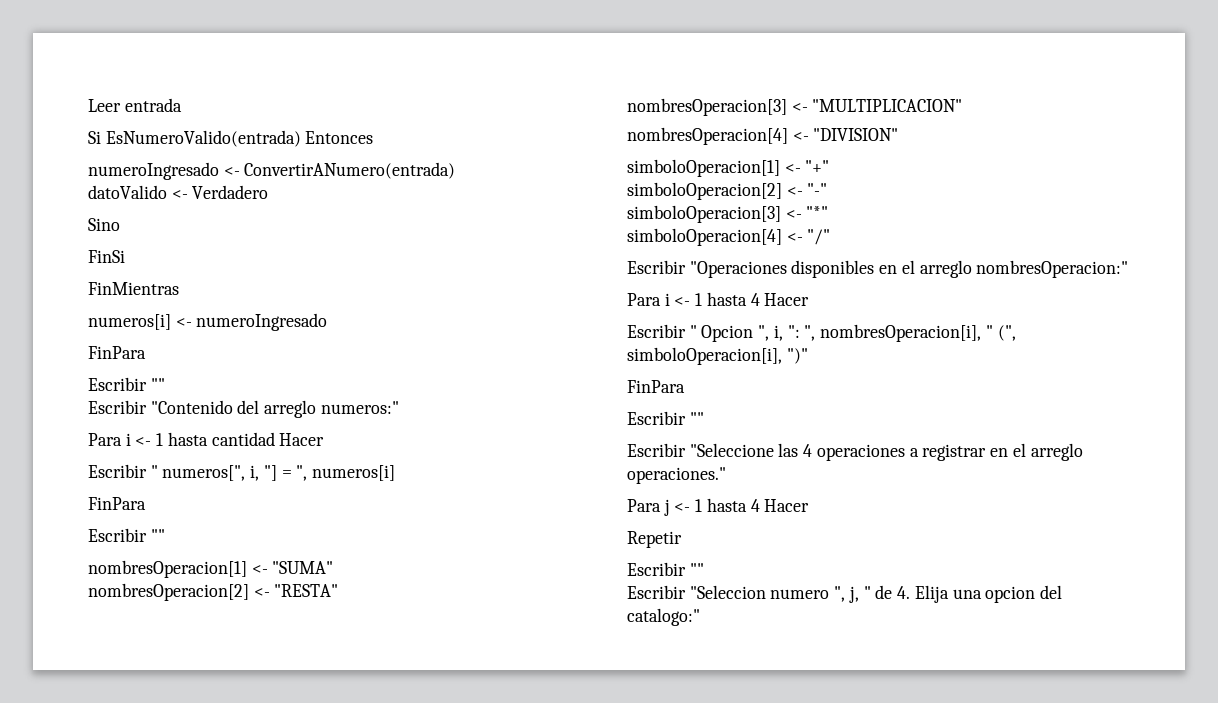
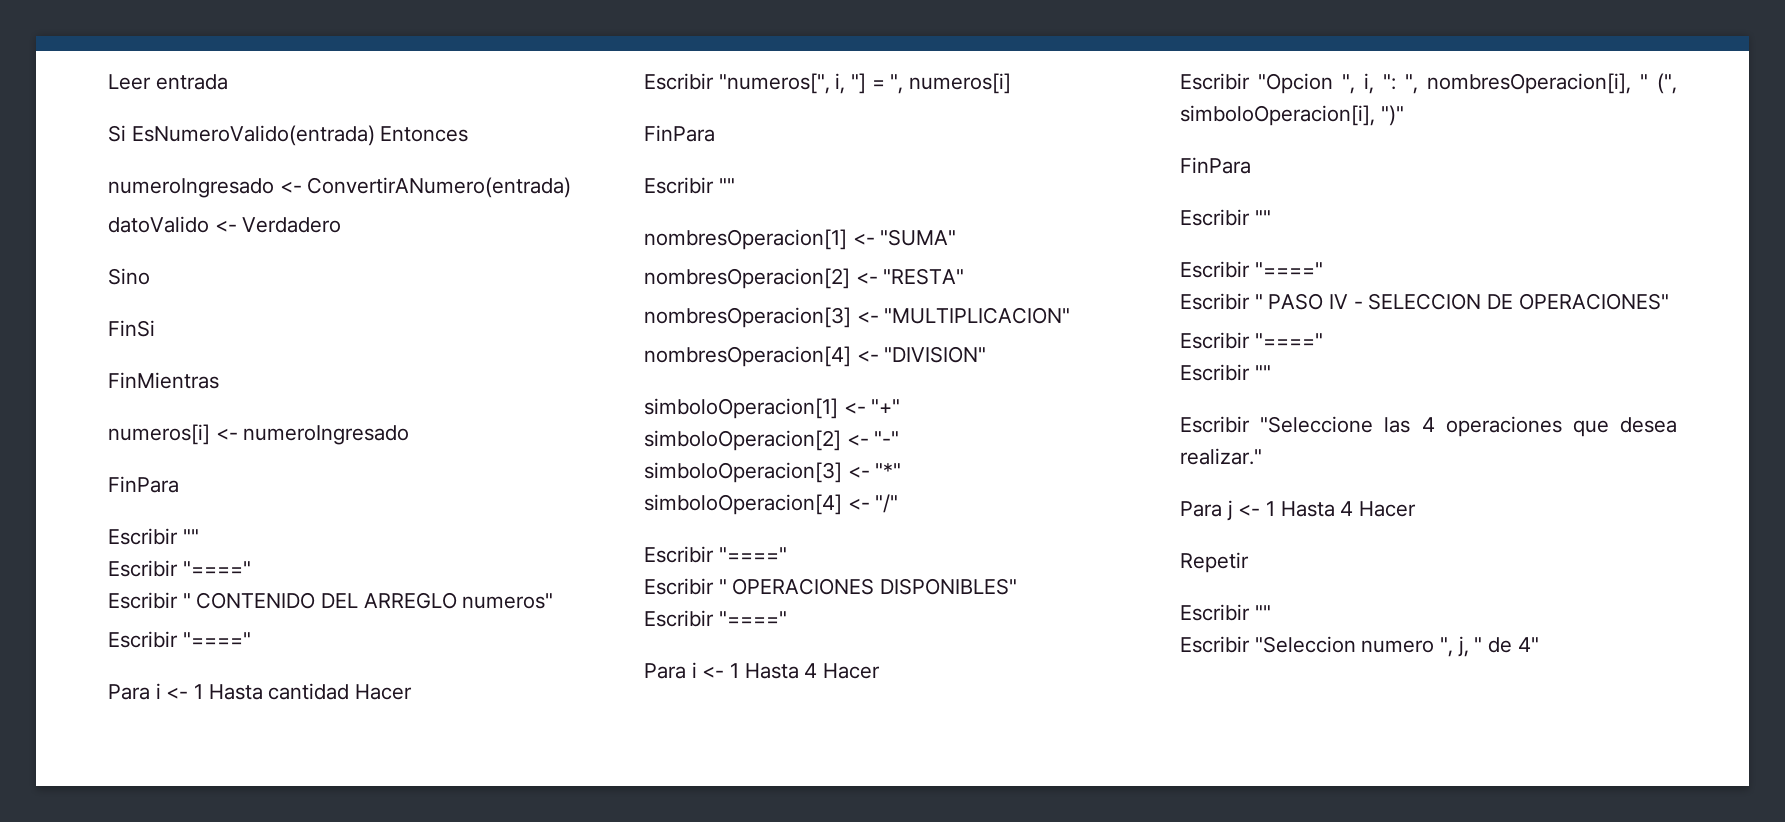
[150,400,399,418] [88,432,208,446] "Contenido del arreglo numeros:" // Para i <- 1 hasta -> [182,561,251,576] [108,592,554,609] [108,631,251,648] [108,683,263,700] "====" // Escribir " CONTENIDO DEL ARREGLO numeros" // Escribir "====" // Para i <- 1 Hasta
[150,465,246,481] " numeros[", -> [718,73,830,94] "numeros[",
[689,260,1129,278] [627,292,747,306] "Operaciones disponibles en el arreglo nombresOperacion:" // Para i <- 1 hasta -> [718,547,787,562] [644,578,1018,595] [644,610,787,627] [644,662,799,679] "====" // Escribir " OPERACIONES DISPONIBLES" // Escribir "====" // Para i <- 1 Hasta
[689,325,754,342] " Opcion -> [1258,73,1333,94] "Opcion
(704, 418) none -> [1180,261,1323,278] [1180,293,1669,310] [1180,332,1323,349] [1180,364,1271,381] // Escribir "====" // Escribir " PASO IV - SELECCION DE OPERACIONES" // Escribir "====" // Escribir ""
[909,443,1083,461] [627,467,726,484] a registrar en el arreglo operaciones." -> [1572,417,1677,437] [1180,448,1262,465] que desea realizar."
[706,498,747,512] hasta -> [1280,501,1335,517] Hasta
[897,585,1062,603] [627,608,700,626] 4. Elija una opcion del catalogo:" -> [1517,637,1539,652] 4"

